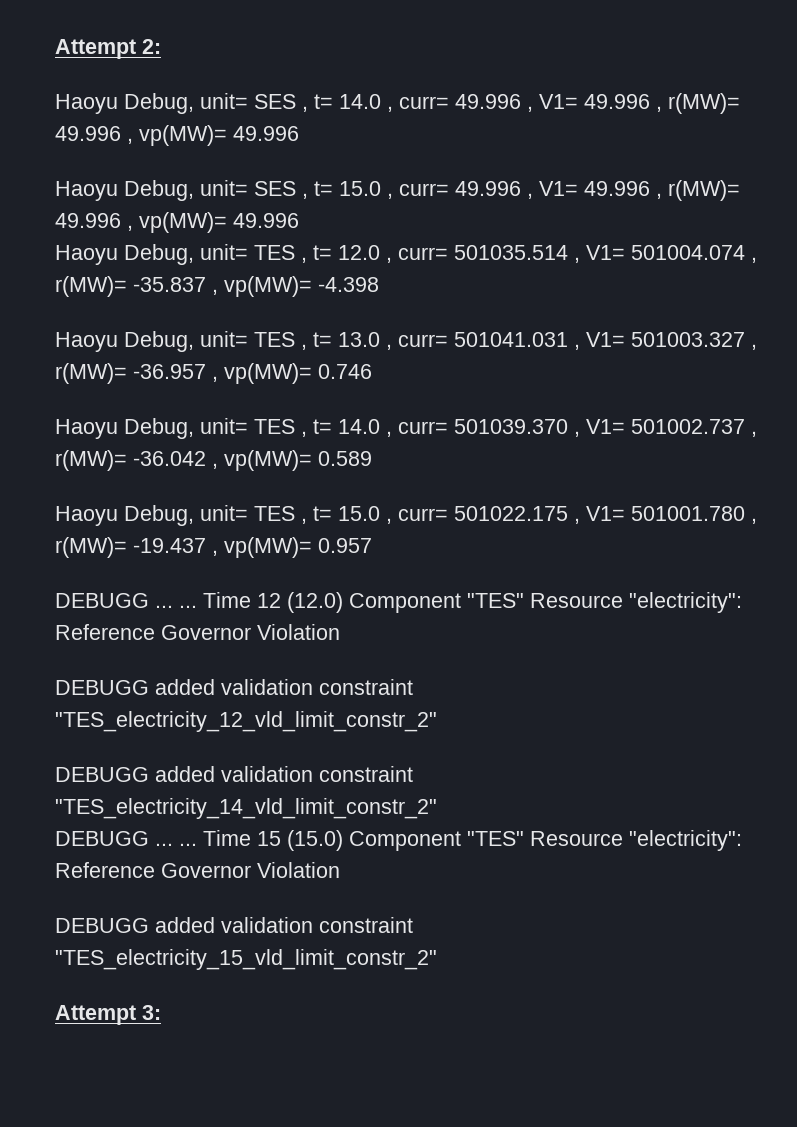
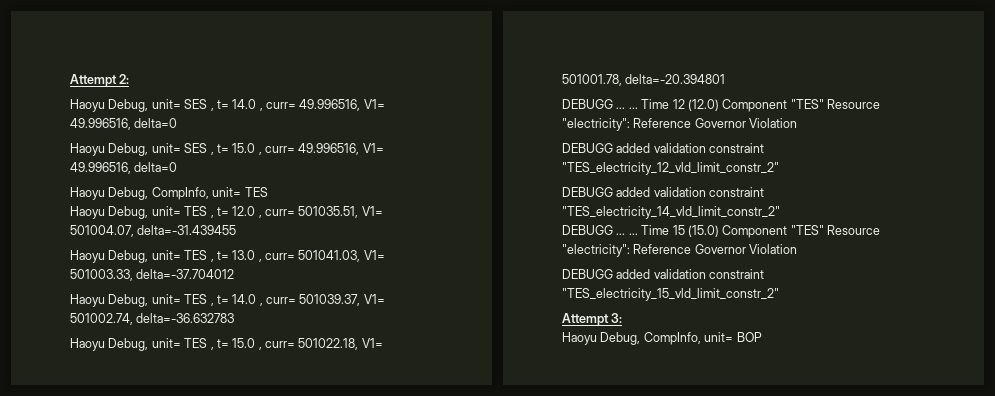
[455,93,740,114] [55,125,299,146] 49.996 , V1= 49.996 , r(MW)= 49.996 , vp(MW)= 49.996 -> [299,99,385,111] [70,118,178,130] 49.996516, V1= 49.996516, delta=0
[455,180,740,201] [55,212,299,233] 49.996 , V1= 49.996 , r(MW)= 49.996 , vp(MW)= 49.996 -> [298,143,384,155] [70,162,178,174] [70,187,268,200] 49.996516, V1= 49.996516, delta=0 // Haoyu Debug, CompInfo, unit= TES
[454,245,757,263] [55,276,379,297] 501035.514 , V1= 501004.074 , r(MW)= -35.837 , vp(MW)= -4.398 -> [298,206,383,218] [70,225,237,237] 501035.51, V1= 501004.07, delta=-31.439455
[454,332,757,350] [55,363,372,384] 501041.031 , V1= 501003.327 , r(MW)= -36.957 , vp(MW)= 0.746 -> [298,250,385,262] [70,269,235,281] 501041.03, V1= 501003.33, delta=-37.704012
[454,419,757,437] [55,450,372,471] 501039.370 , V1= 501002.737 , r(MW)= -36.042 , vp(MW)= 0.589 -> [299,294,385,306] [70,313,235,325] 501039.37, V1= 501002.74, delta=-36.632783
[454,506,757,524] [55,537,372,558] 501022.175 , V1= 501001.780 , r(MW)= -19.437 , vp(MW)= 0.957 -> [298,338,383,350] [562,74,726,86] 501022.18, V1= 501001.78, delta=-20.394801
(161, 1012) none -> [562,332,762,345] // Haoyu Debug, CompInfo, unit= BOP

